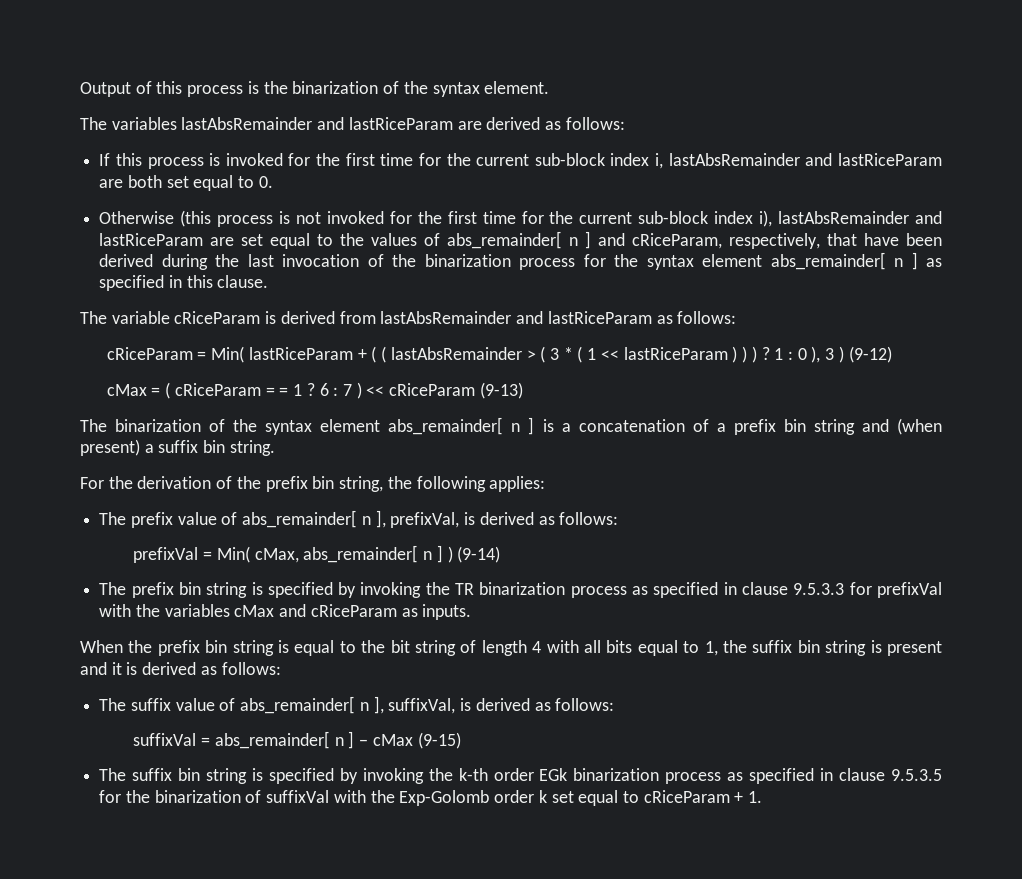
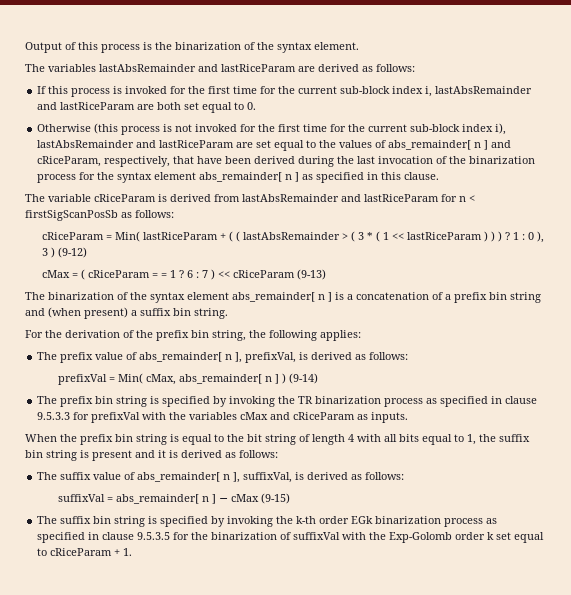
(652, 317) none -> [441,194,475,202] [25,210,118,221] for n < firstSigScanPosSb

